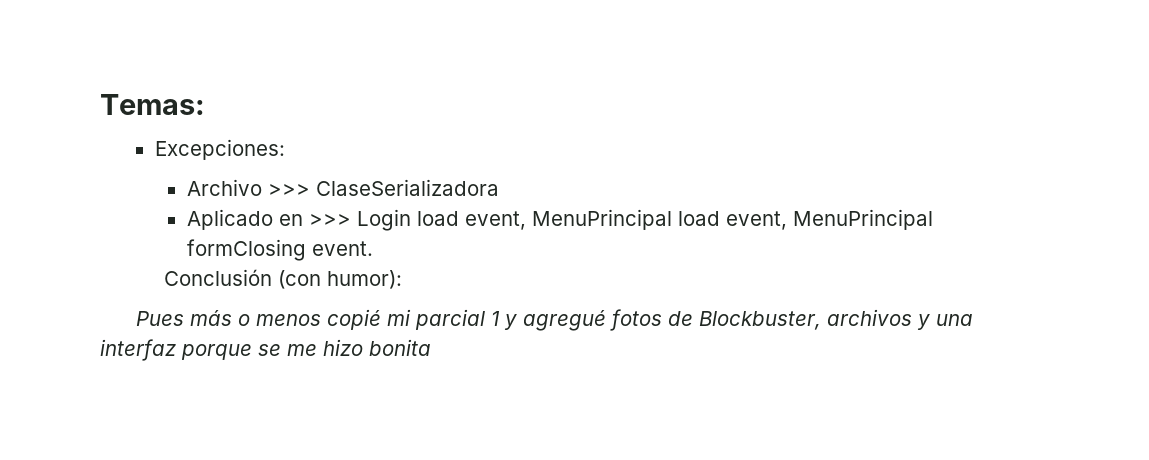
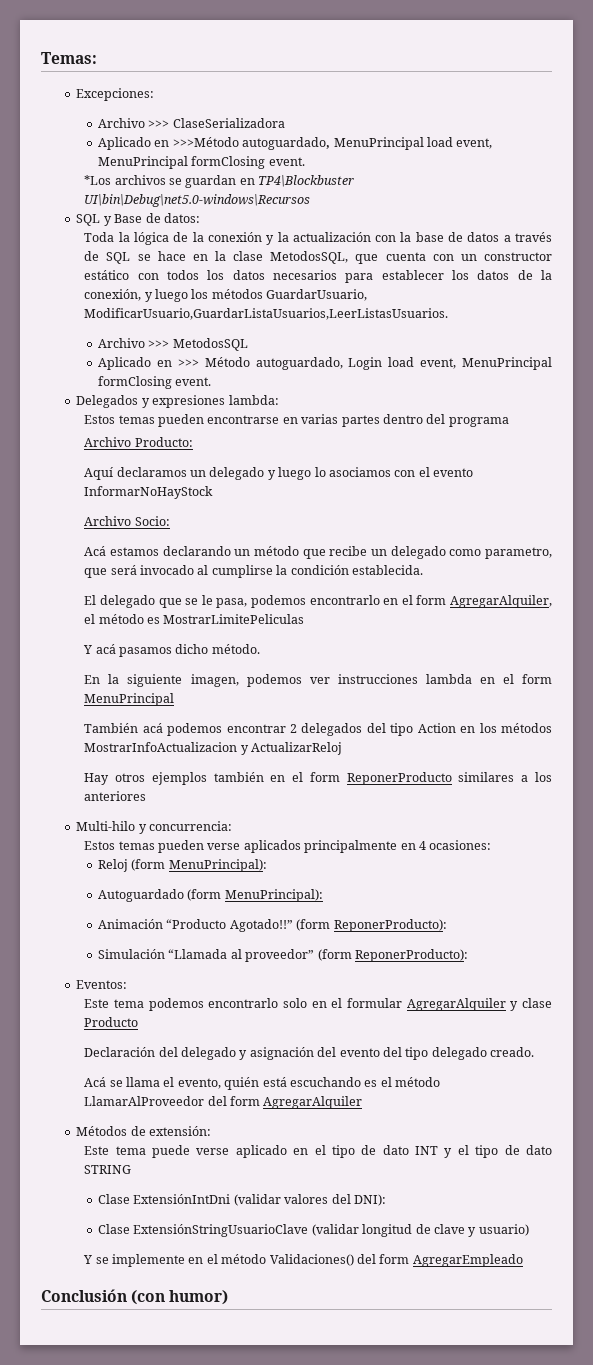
[308,209,526,231] >>> Login load event, -> [172,137,331,150] >>>Método autoguardado,
[163,269,402,289] [136,309,974,331] [100,339,431,361] Conclusión (con humor): // Pues más o menos copié mi parcial 1 y agregué fotos de Blockbuster, archivos y una interfaz porque se me hizo bonita -> [84,175,355,188] [84,194,311,207] [76,213,200,226] [84,232,552,245] [84,251,552,264] [84,270,552,283] [84,289,368,302] [84,308,449,320] [98,338,248,351] [98,357,552,370] [98,376,212,389] [76,395,279,408] [84,414,509,427] [84,437,193,447] [84,467,474,480] [84,486,214,499] [84,516,170,526] [84,546,552,559] [84,565,423,578] [84,595,552,608] [84,614,305,624] [83,644,260,657] [84,674,552,687] [84,693,175,706] [84,723,552,736] [84,742,343,755] [84,772,552,785] [84,791,147,801] [76,821,233,834] [84,840,492,853] [98,859,267,872] [98,889,323,902] [98,919,447,932] [98,949,468,962] [76,980,128,989] [84,998,552,1011] [84,1017,139,1027] [84,1047,535,1060] [84,1077,441,1090] [84,1096,363,1109] [76,1126,212,1136] [84,1145,552,1158] [84,1165,132,1174] [98,1194,386,1206] [98,1224,529,1237] [83,1254,523,1267] [41,1289,229,1305] *Los archivos se guardan en TP4\Blockbuster UI\bin\Debug\net5.0-windows\Recursos // SQL y Base de datos: // Toda la lógica de la conexión y la actualización con la base de datos a través de SQL se hace en la clase MetodosSQL, que cuenta con un constructor estático con todos los datos necesarios para establecer los datos de la conexión, y luego los métodos GuardarUsuario, ModificarUsuario,GuardarListaUsuarios,LeerListasUsuarios. // Archivo >>> MetodosSQL // Aplicado en >>> Método autoguardado, Login load event, MenuPrincipal formClosing event. // Delegados y expresiones lambda: // Estos temas pueden encontrarse en varias partes dentro del programa // Archivo Producto: // Aquí declaramos un delegado y luego lo asociamos con el evento InformarNoHayStock // Archivo Socio: // Acá estamos declarando un método que recibe un delegado como parametro, que será invocado al cumplirse la condición establecida. // El delegado que se le pasa, podemos encontrarlo en el form AgregarAlquiler, el método es MostrarLimitePeliculas // Y acá pasamos dicho método. // En la siguiente imagen, podemos ver instrucciones lambda en el form MenuPrincipal // También acá podemos encontrar 2 delegados del tipo Action en los métodos MostrarInfoActualizacion y ActualizarReloj // Hay otros ejemplos también en el form ReponerProducto similares a los anteriores // Multi-hilo y concurrencia: // Estos temas pueden verse aplicados principalmente en 4 ocasiones: // Reloj (form MenuPrincipal): // Autoguardado (form MenuPrincipal): // Animación “Producto Agotado!!” (form ReponerProducto): // Simulación “Llamada al proveedor” (form ReponerProducto): // Eventos: // Este tema podemos encontrarlo solo en el formular AgregarAlquiler y clase Producto // Declaración del delegado y asignación del evento del tipo delegado creado. // Acá se llama el evento, quién está escuchando es el método LlamarAlProveedor del form AgregarAlquiler // Métodos de extensión: // Este tema puede verse aplicado en el tipo de dato INT y el tipo de dato STRING // Clase ExtensiónIntDni (validar valores del DNI): // Clase ExtensiónStringUsuarioClave (validar longitud de clave y usuario) // Y se implemente en el método Validaciones() del form AgregarEmpleado // Conclusión (con humor)

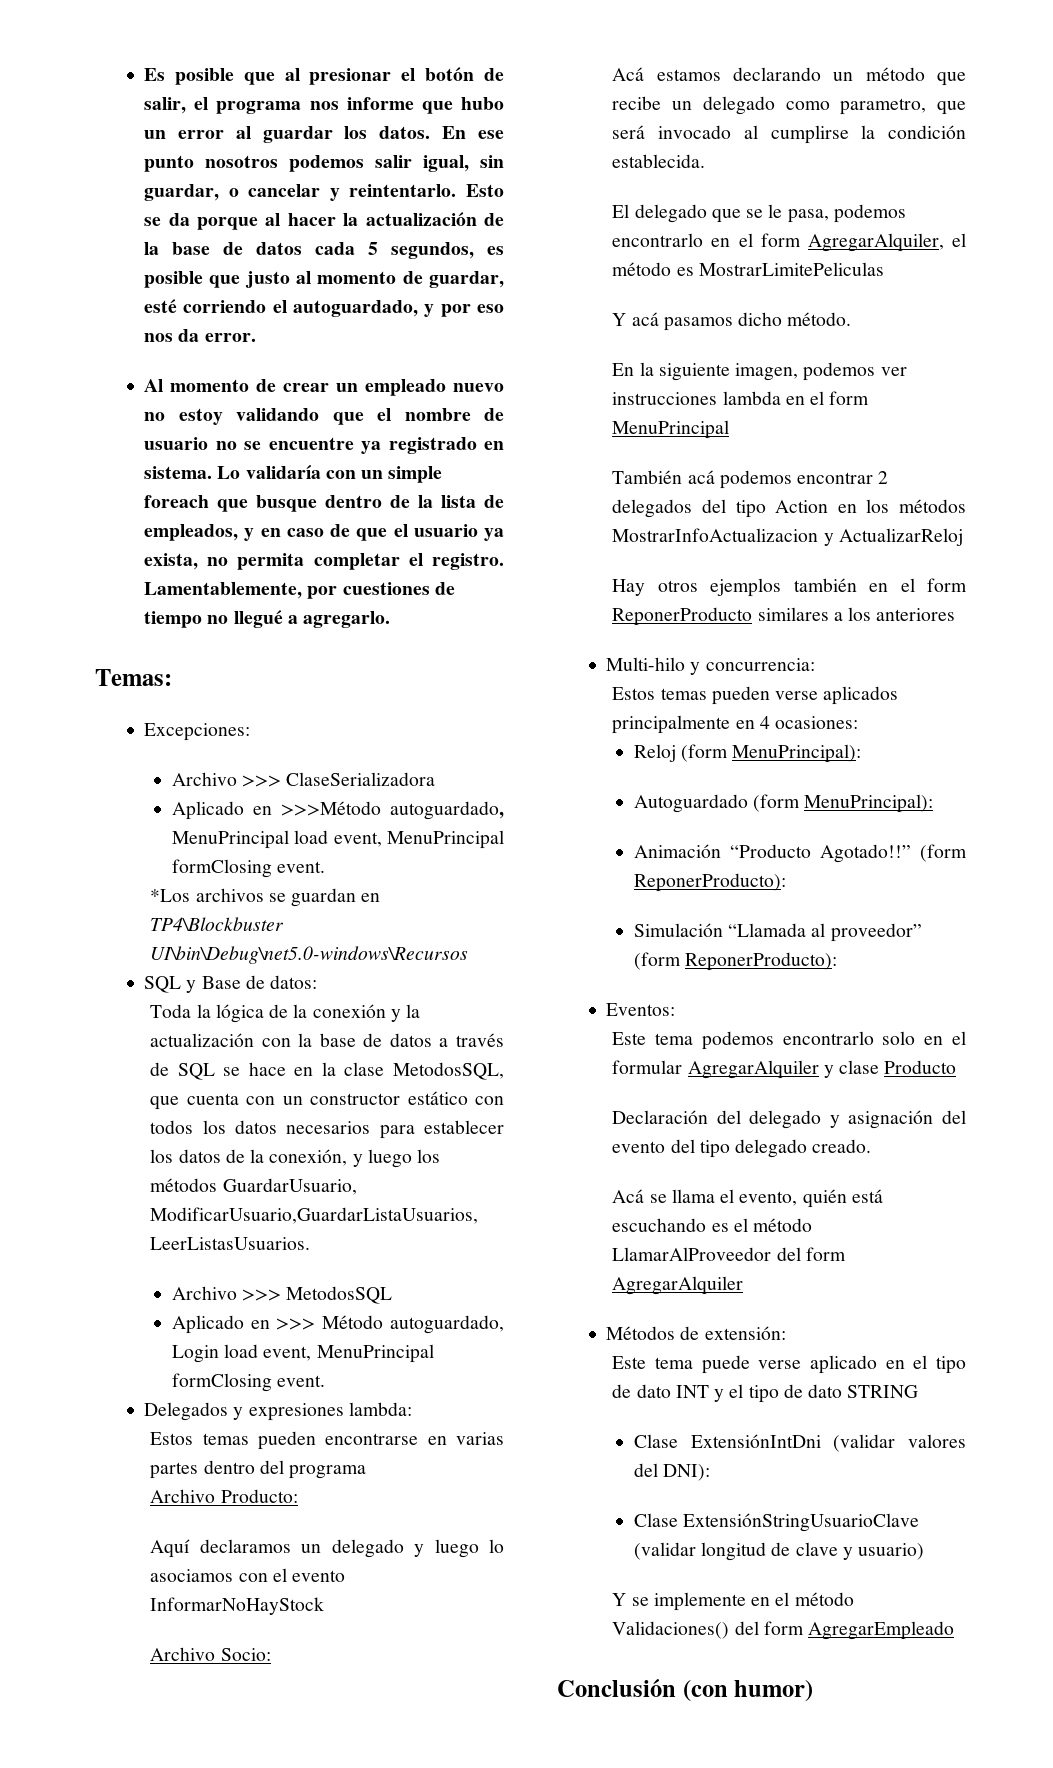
(41, 58) none -> [144,67,504,85] [144,97,504,114] [144,126,504,143] [144,155,504,172] [144,184,504,201] [144,212,504,230] [144,242,504,259] [144,271,504,288] [144,299,505,317] [144,329,256,342] [144,379,504,396] [144,408,504,425] [144,437,504,454] [144,465,443,483] [144,495,504,512] [144,524,504,541] [144,553,504,570] [144,582,455,599] [144,610,391,628] Es posible que al presionar el botón de salir, el programa nos informe que hubo un error al guardar los datos. En ese punto nosotros podemos salir igual, sin guardar, o cancelar y reintentarlo. Esto se da porque al hacer la actualización de la base de datos cada 5 segundos, es posible que justo al momento de guardar, esté corriendo el autoguardado, y por eso nos da error. // Al momento de crear un empleado nuevo no estoy validando que el nombre de usuario no se encuentre ya registrado en sistema. Lo validaría con un simple foreach que busque dentro de la lista de empleados, y en caso de que el usuario ya exista, no permita completar el registro. Lamentablemente, por cuestiones de tiempo no llegué a agregarlo. //

